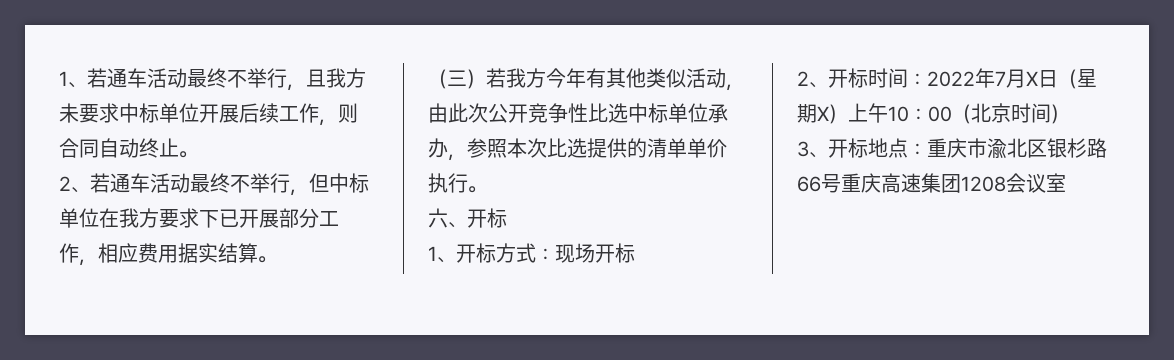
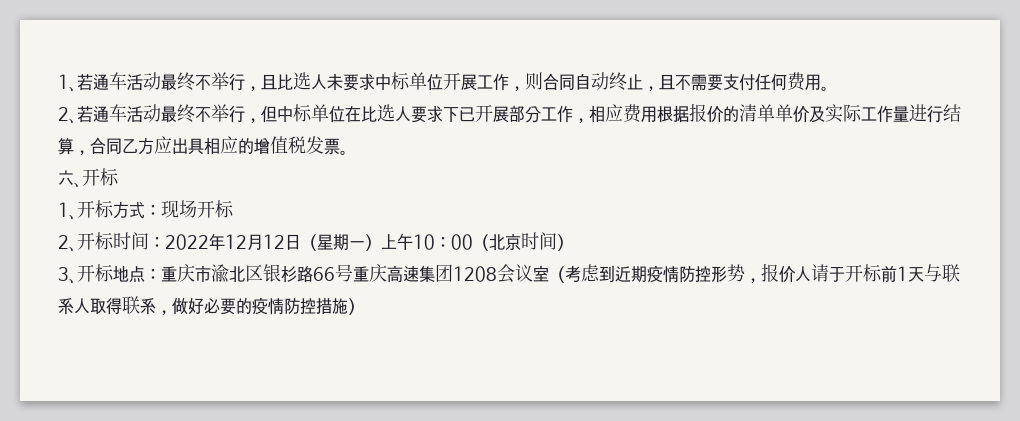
[326,68,366,88] 我方 -> [277,72,327,90] 比选人
[239,103,279,123] 后续 -> (477, 82) none
(179, 147) none -> [643,72,821,91] ，且不需要支付任何费用
[119,208,159,228] 我方 -> [361,104,411,122] 比选人
[178,243,277,263] [428,68,745,91] [428,103,728,123] [428,138,727,161] [428,173,468,193] 据实结算。 // （三）若我方今年有其他类似活动，由此次公开竞争性比选中标单位承办，参照本次比选提供的清单单价执行 -> [657,103,961,123] [58,136,340,155] 根据报价的清单单价及实际工作量进行结算，合同乙方应出具相应的增值税发票
[995,69,1038,88] 7月X -> [225,234,285,251] 12月12
[817,106,829,121] X -> [349,241,365,248] 一
(1066, 182) none -> [549,263,960,283] [58,296,364,315] （考虑到近期疫情防控形势，报价人请于开标前1天与联系人取得联系，做好必要的疫情防控措施）

